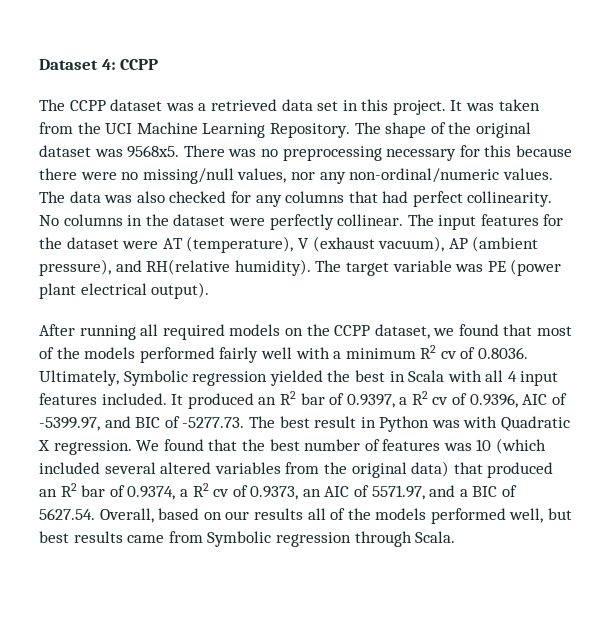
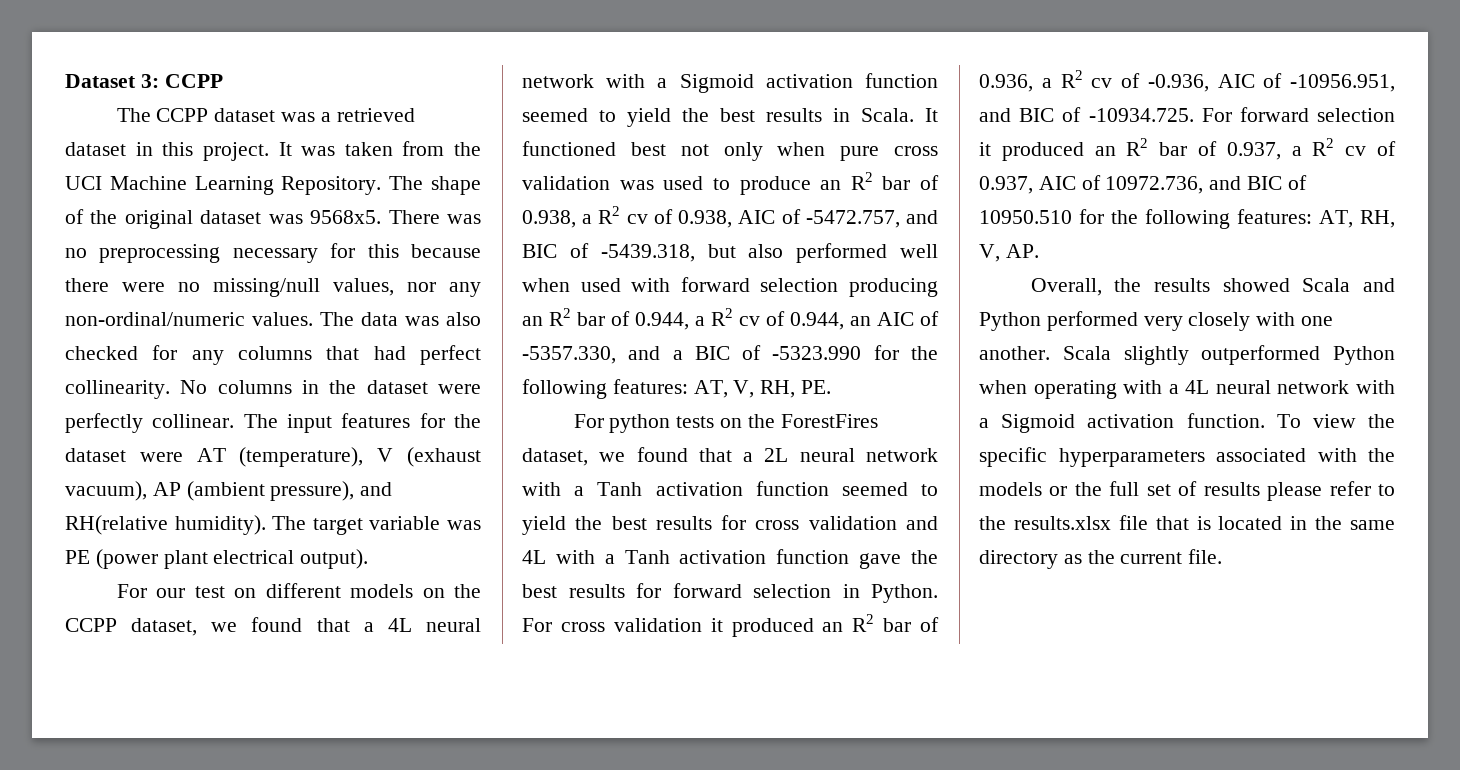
[101,59,116,70] 4: -> [140,74,159,88] 3:
[281,99,339,111] data set -> [65,142,126,156] dataset
[39,324,225,340] After running all required -> [116,583,341,598] For our test on different
[537,326,573,336] [39,345,529,363] [39,370,559,386] [39,391,567,409] [39,416,571,432] [38,438,547,455] [39,461,554,478] [39,483,518,500] [39,508,573,524] [39,531,456,547] most of the models performed fairly well with a minimum R2 cv of 0.8036. Ultimately, Symbolic regression yielded the best in Scala with all 4 input features included. It produced an R2 bar of 0.9397, a R2 cv of 0.9396, AIC of -5399.97, and BIC of -5277.73. The best result in Python was with Quadratic X regression. We found that the best number of features was 10 (which included several altered variables from the original data) that produced an R2 bar of 0.9374, a R2 cv of 0.9373, an AIC of 5571.97, and a BIC of 5627.54. Overall, based on our results all of the models performed well, but best results came from Symbolic regression through Scala. -> [363,618,482,632] [522,73,938,93] [522,108,938,127] [522,141,938,161] [522,172,939,195] [522,206,938,228] [522,243,938,263] [522,277,938,297] [522,308,939,330] [522,345,938,364] [522,379,832,399] [573,414,878,433] [522,447,938,466] [522,481,938,496] [522,515,938,535] [522,549,938,569] [522,583,938,603] [522,614,939,637] [979,70,1395,92] [979,107,1395,122] [979,138,1396,161] [979,175,1307,194] [979,209,1395,229] [979,244,1039,262] [1030,278,1395,296] [979,311,1334,331] [979,345,1395,365] [979,380,1395,399] [979,413,1395,433] [979,447,1395,467] [979,481,1395,501] [979,515,1395,530] [979,549,1223,569] a 4L neural network with a Sigmoid activation function seemed to yield the best results in Scala. It functioned best not only when pure cross validation was used to produce an R2 bar of 0.938, a R2 cv of 0.938, AIC of -5472.757, and BIC of -5439.318, but also performed well when used with forward selection producing an R2 bar of 0.944, a R2 cv of 0.944, an AIC of -5357.330, and a BIC of -5323.990 for the following features: AT, V, RH, PE. // For python tests on the ForestFires dataset, we found that a 2L neural network with a Tanh activation function seemed to yield the best results for cross validation and 4L with a Tanh activation function gave the best results for forward selection in Python. For cross validation it produced an R2 bar of 0.936, a R2 cv of -0.936, AIC of -10956.951, and BIC of -10934.725. For forward selection it produced an R2 bar of 0.937, a R2 cv of 0.937, AIC of 10972.736, and BIC of 10950.510 for the following features: AT, RH, V, AP. // Overall, the results showed Scala and Python performed very closely with one another. Scala slightly outperformed Python when operating with a 4L neural network with a Sigmoid activation function. To view the specific hyperparameters associated with the models or the full set of results please refer to the results.xlsx file that is located in the same directory as the current file.

